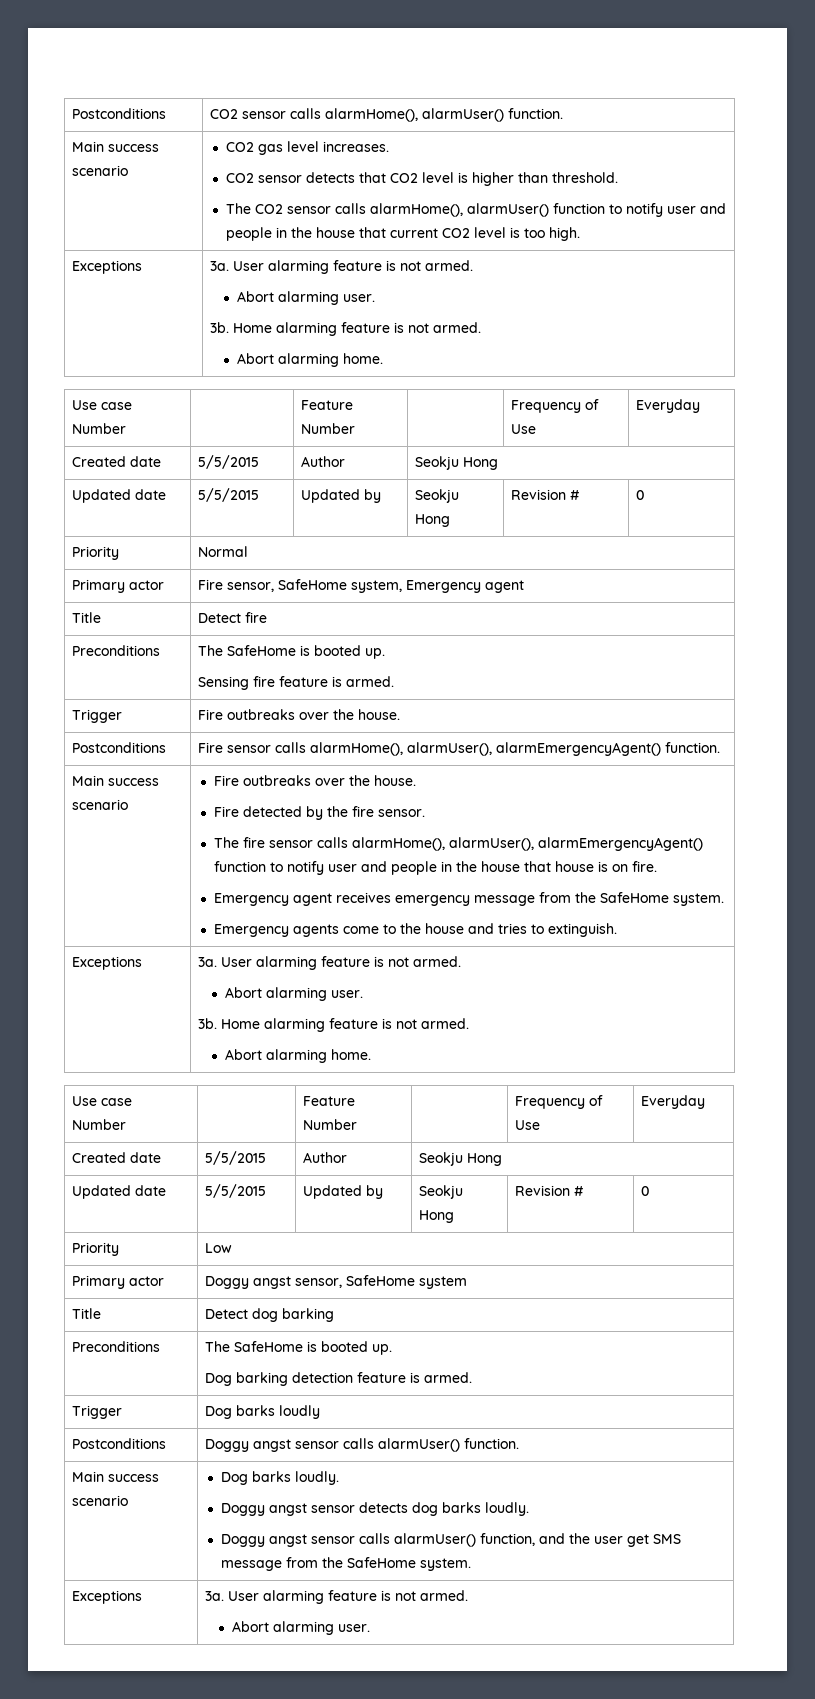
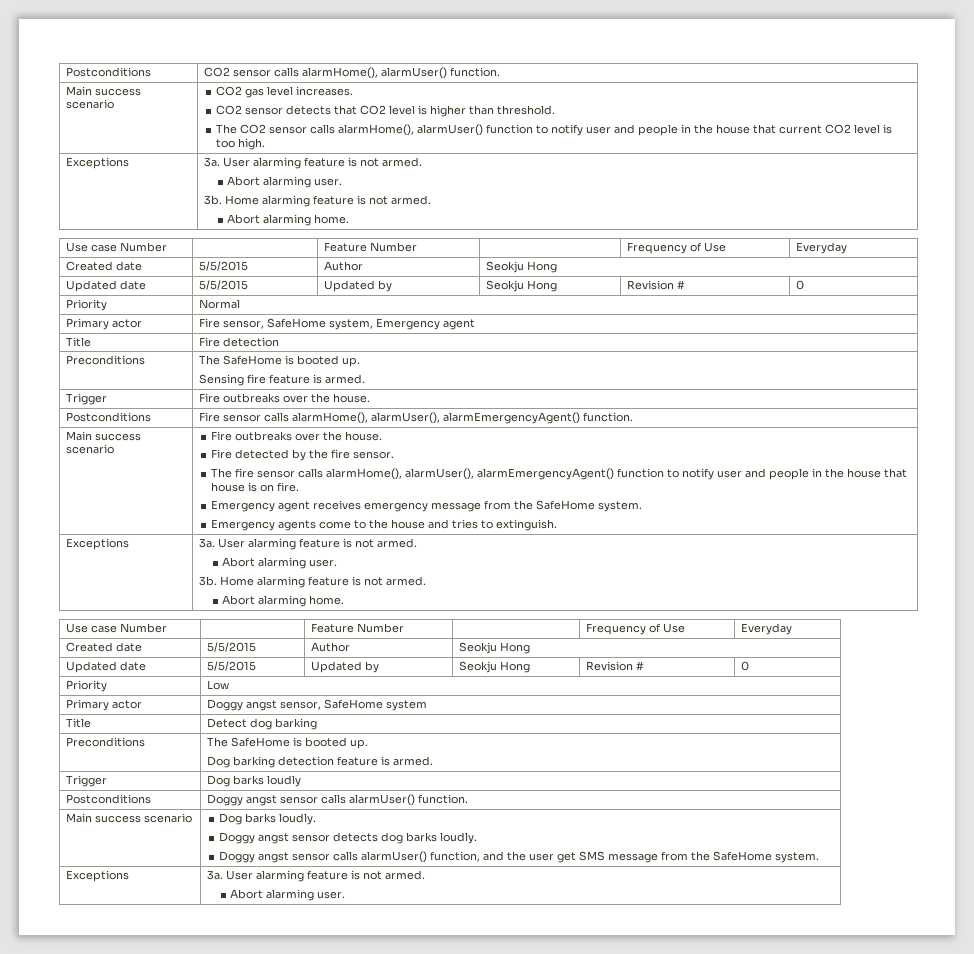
[198,612,268,623] Detect fire -> [198,337,279,347] Fire detection

